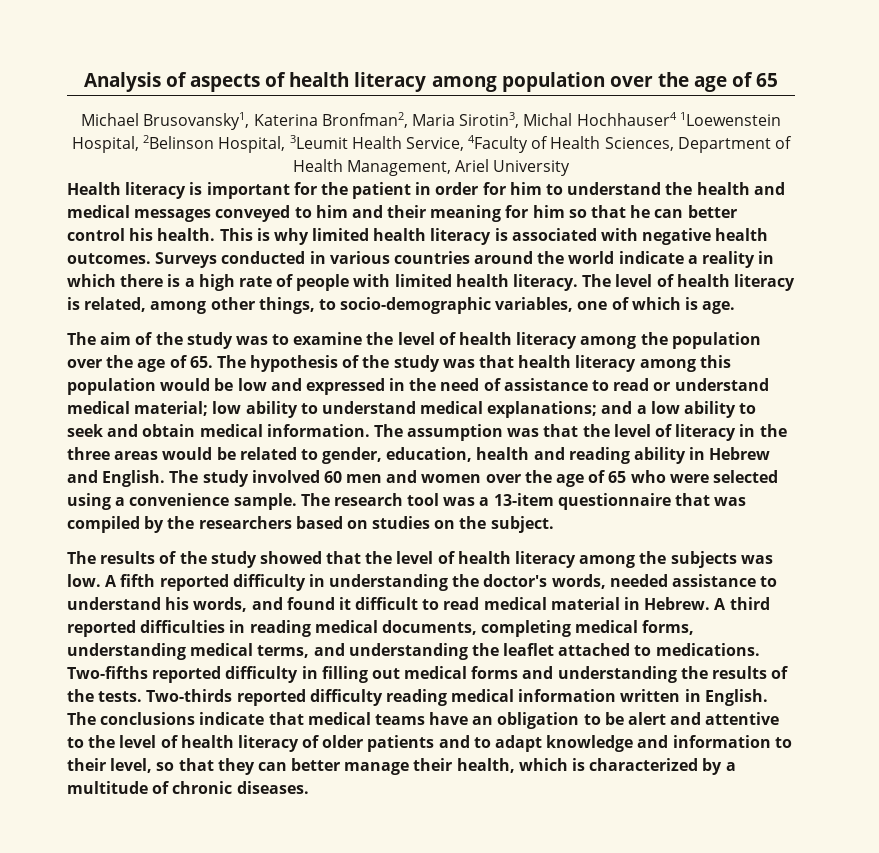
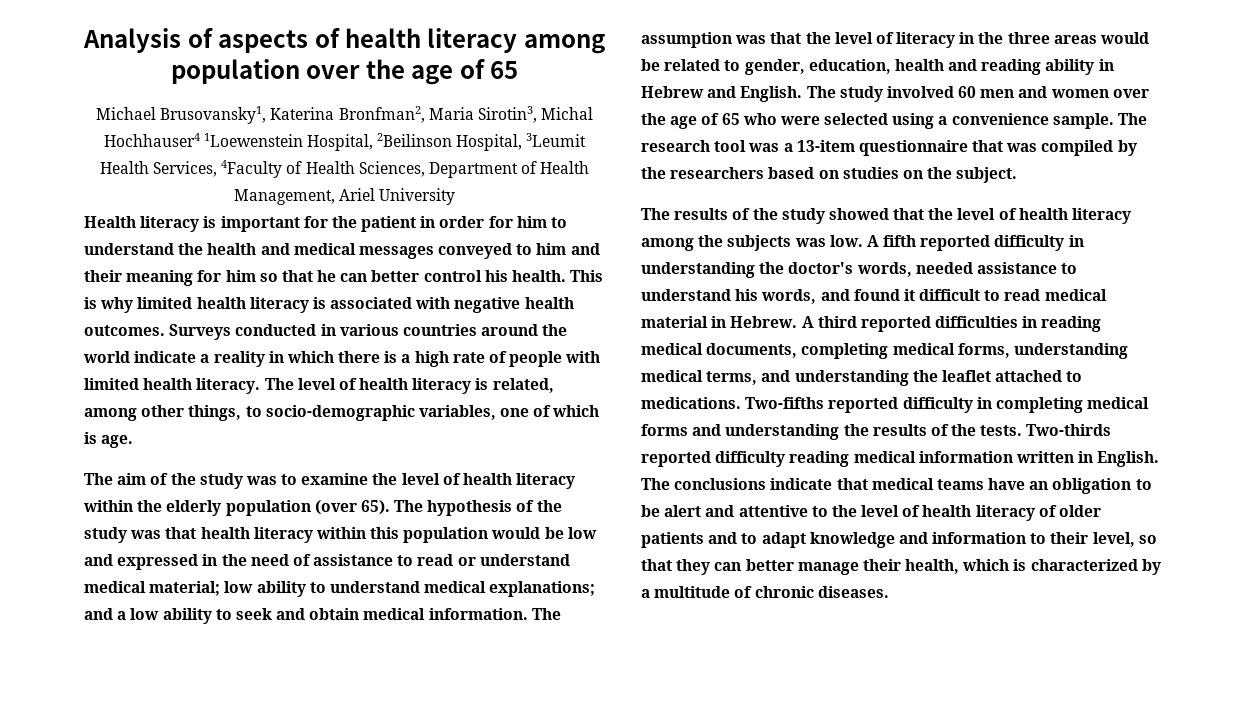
[143,135,215,149] 2Belinson -> [377,133,453,147] 2Beilinson
[405,137,464,151] Service, -> [152,161,217,177] Services,
[580,332,761,349] [67,355,213,372] among the population over the age of 65. -> [83,500,390,516] within the elderly population (over 65).
[639,359,696,372] among -> [315,527,366,539] within
[321,666,400,683] filling out -> [995,397,1083,413] completing

